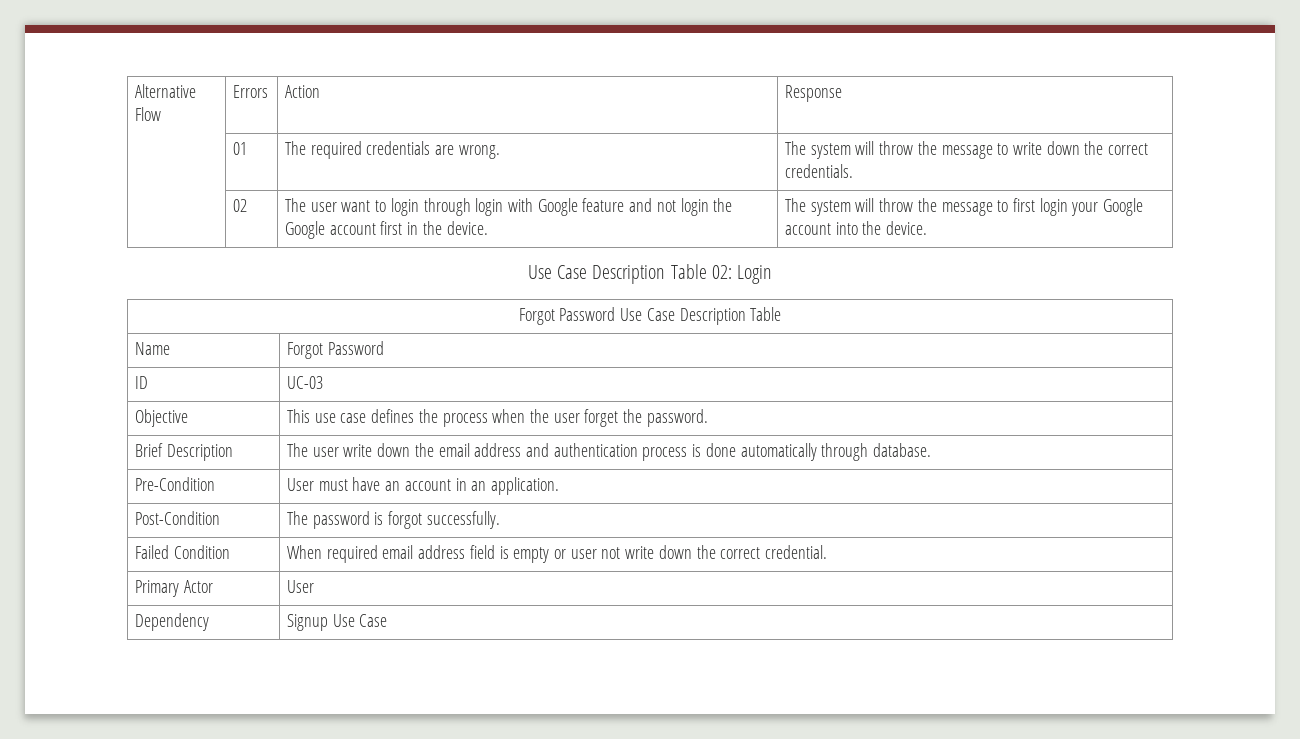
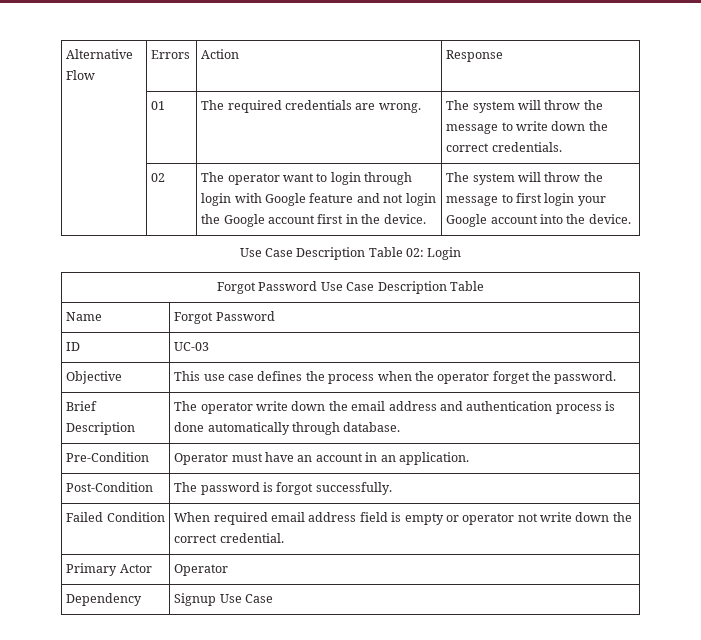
[310,202,337,212] user -> [227,173,280,185] operator
[553,413,580,423] user -> [437,372,490,384] operator
[312,447,339,457] user -> [200,402,253,414] operator
[286,478,314,491] User -> [174,453,229,465] Operator
[570,549,597,559] user -> [462,513,515,525] operator
[286,580,314,593] User -> [174,564,229,576] Operator

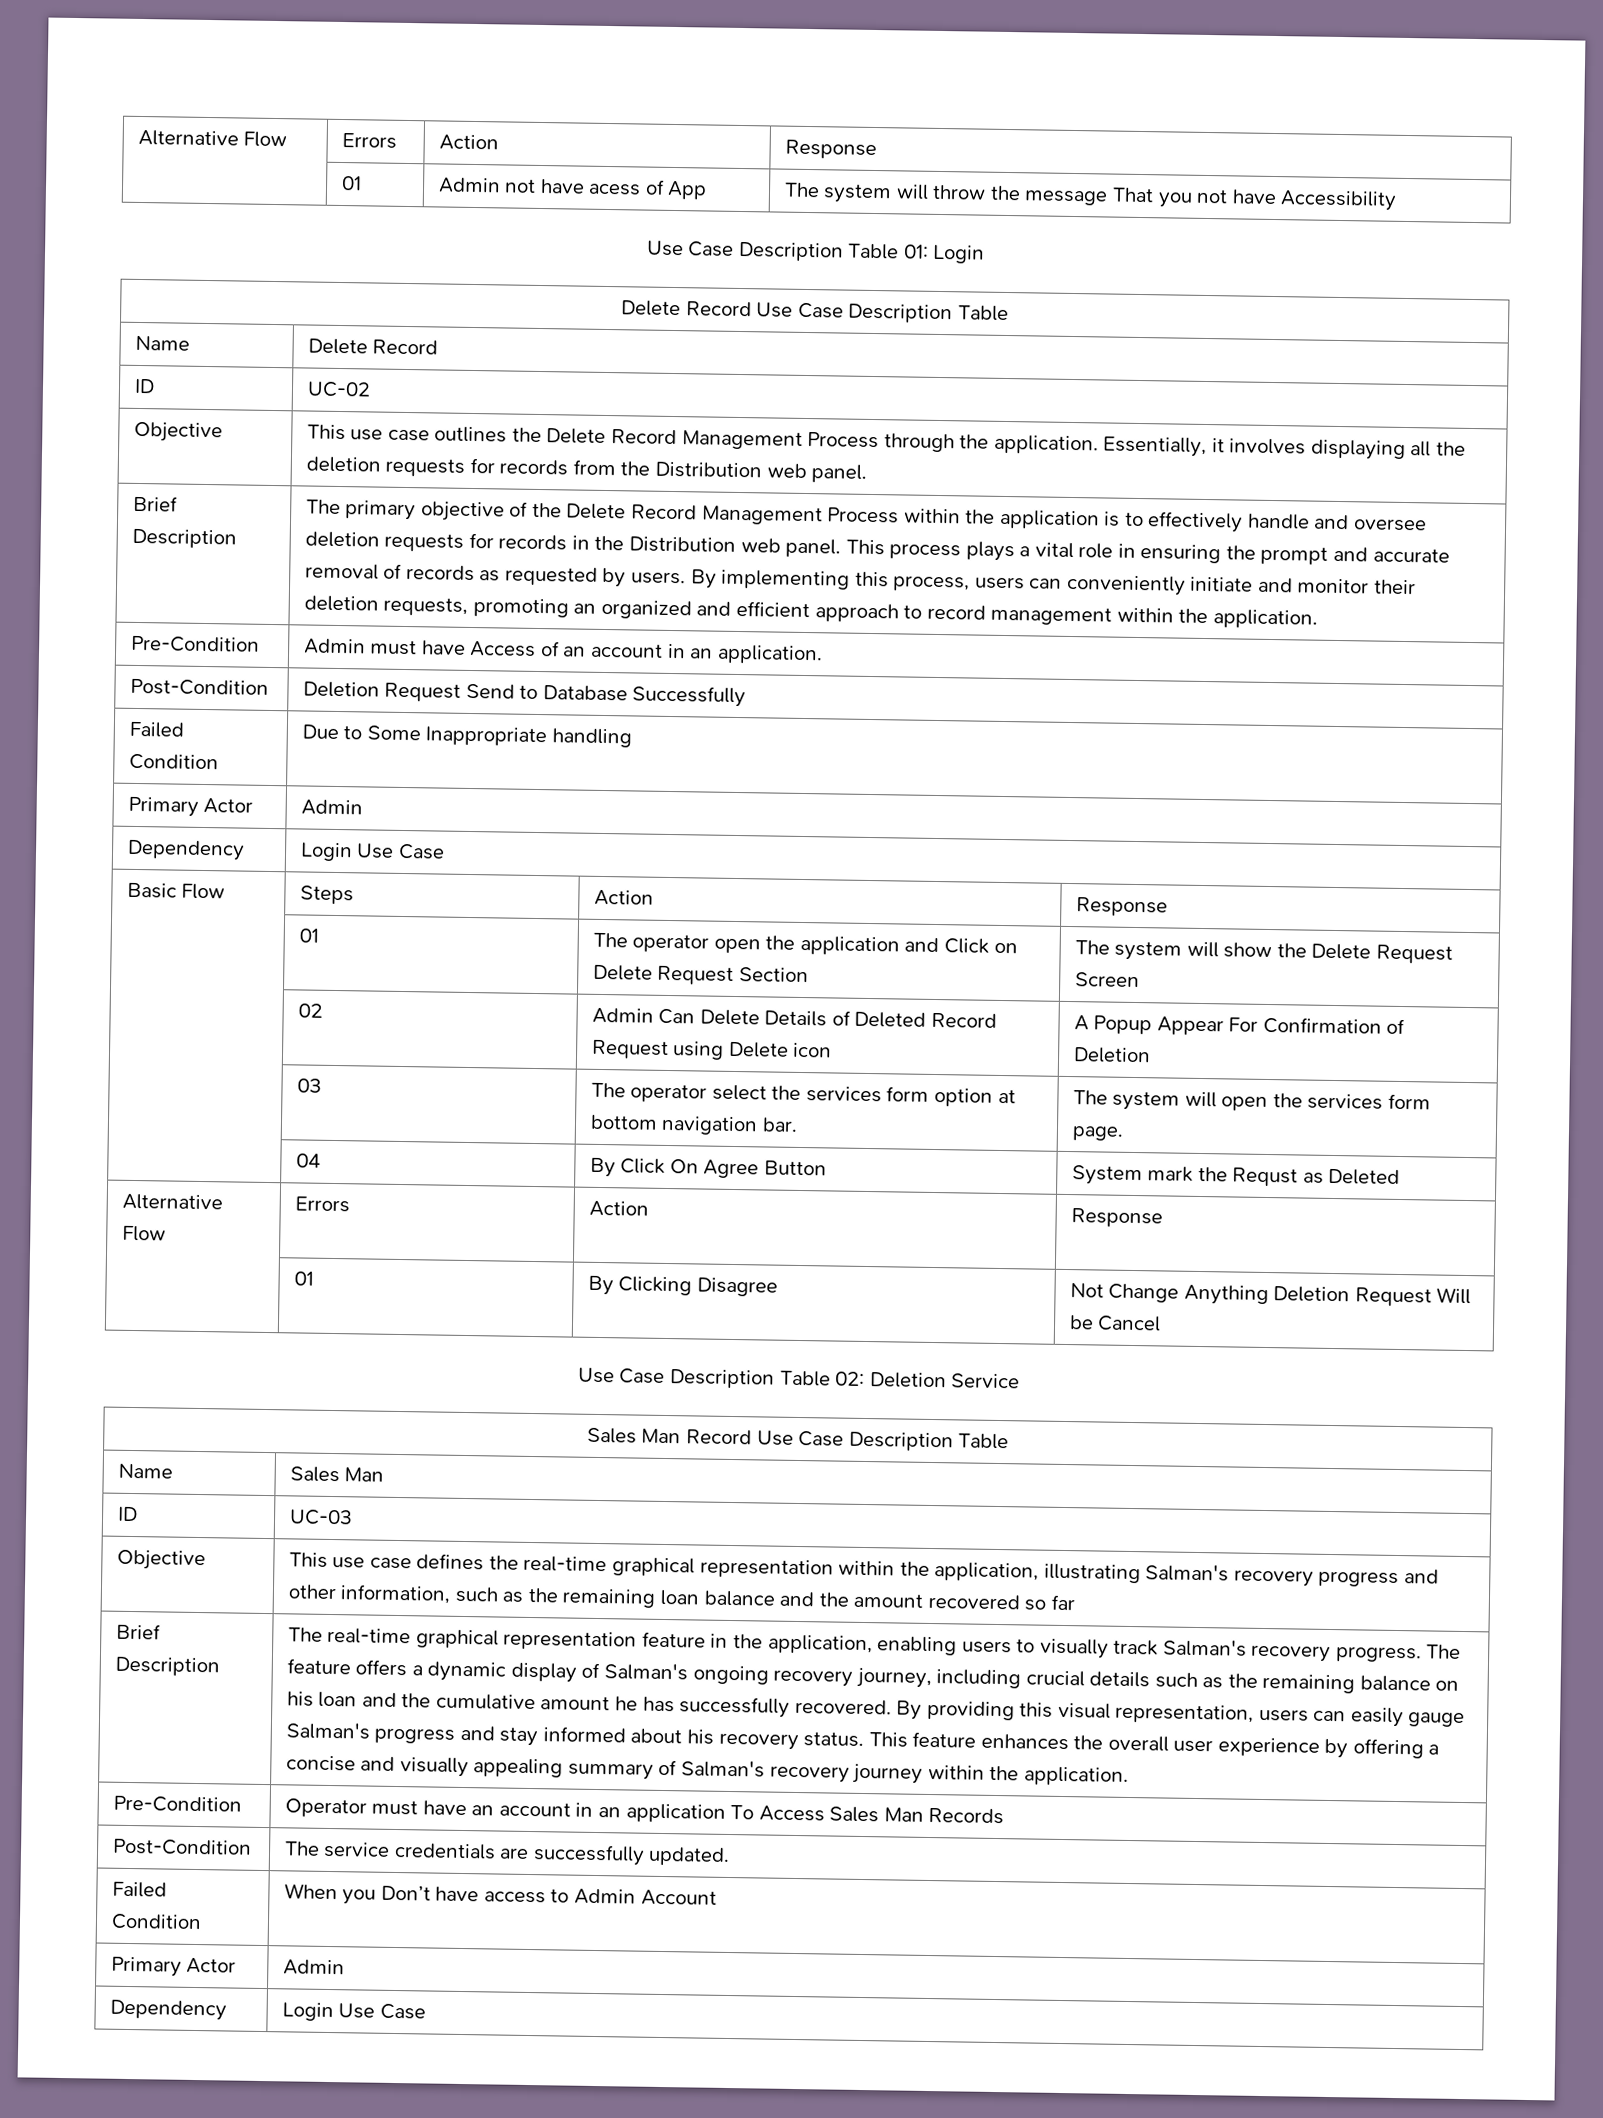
[66,49,134,59] [66,70,96,80] [151,50,191,59] [201,49,240,59] [446,50,504,62] [151,101,166,110] [201,100,421,113] [446,100,603,113] [446,121,608,134] [446,142,562,152] [151,173,166,182] [201,172,413,185] [201,193,436,206] [201,214,426,227] [446,172,603,185] [446,193,606,206] [446,214,631,227] [239,247,425,260] Alternative Flow | Errors | Action | Response // | 01 | The required credentials are wrong. | The system will throw the message to write down the correct credentials. // | 02 | The operator want to login through login with Google feature and not login the Google account first in the device. | The system will throw the message to first login your Google account into the device. // Use Case Description Table 02: -> [137,129,288,148] [341,132,397,149] [438,134,499,151] [784,139,877,160] [340,175,362,191] [437,177,708,200] [783,182,1398,211] [646,240,929,262] Alternative Flow | Errors | Action | Response // | 01 | Admin not have acess of App | The system will throw the message That you not have Accessibility // Use Case Description Table 01:
[217,281,484,294] [66,312,103,321] [174,311,275,324] Forgot Password Use Case Description Table // Name | Forgot Password -> [621,300,1009,324] [134,335,190,351] [307,338,439,355] [133,378,155,394] [306,381,371,398] [133,421,223,443] [306,424,1466,460] [305,456,868,483] [132,495,178,512] [131,528,237,549] [305,499,1427,533] [304,531,1450,565] [304,563,1416,596] [303,595,1318,629] [130,635,260,653] [303,638,823,665] [129,678,269,696] [302,681,747,708] [128,721,184,738] [128,753,219,771] [301,724,632,748] [127,796,254,817] [300,799,363,816] [126,839,245,861] [299,842,445,862] [126,882,226,900] [299,885,354,905] [593,889,654,906] [1075,897,1168,917] [298,928,319,943] [592,932,1018,956] [592,964,809,985] [1074,940,1454,964] [1074,972,1140,988] [297,1003,323,1018] [591,1007,998,1028] [590,1039,833,1060] [1073,1015,1406,1036] [1072,1047,1151,1064] [296,1078,322,1093] [590,1082,1016,1107] [589,1114,798,1136] [1072,1090,1432,1112] [1071,1126,1124,1141] [295,1153,321,1168] [589,1157,827,1179] [1071,1165,1401,1187] [121,1193,223,1211] [121,1225,166,1242] [294,1196,350,1213] [588,1200,649,1217] [1070,1208,1163,1228] [293,1271,314,1286] [587,1275,778,1297] [1069,1283,1472,1307] [1068,1315,1162,1332] [577,1367,1021,1389] [586,1427,1010,1452] [117,1463,173,1479] [289,1466,385,1483] Delete Record Use Case Description Table // Name | Delete Record // ID | UC-02 // Objective | This use case outlines the Delete Record Management Process through the application. Essentially, it involves displaying all the deletion requests for records from the Distribution web panel. // Brief Description | The primary objective of the Delete Record Management Process within the application is to effectively handle and oversee deletion requests for records in the Distribution web panel. This process plays a vital role in ensuring the prompt and accurate removal of records as requested by users. By implementing this process, users can conveniently initiate and monitor their deletion requests, promoting an organized and efficient approach to record management within the application. // Pre-Condition | Admin must have Access of an account in an application. // Post-Condition | Deletion Request Send to Database Successfully // Failed Condition | Due to Some Inappropriate handling // Primary Actor | Admin // Dependency | Login Use Case // Basic Flow | Steps | Action | Response // | 01 | The operator open the application and Click on Delete Request Section | The system will show the Delete Request Screen // | 02 | Admin Can Delete Details of Deleted Record Request using Delete icon | A Popup Appear For Confirmation of Deletion // | 03 | The operator select the services form option at bottom navigation bar. | The system will open the services form page. // | 04 | By Click On Agree Button | System mark the Requst as Deleted // Alternative Flow | Errors | Action | Response // | 01 | By Clicking Disagree | Not Change Anything Deletion Request Will be Cancel // Use Case Description Table 02: Deletion Service // Sales Man Record Use Case Description Table // Name | Sales Man
[328,371,617,384] [66,401,98,411] [66,422,136,435] [174,401,616,414] [174,422,401,435] process when the operator forget the password. // Brief Description | The operator write down the email address and authentication process is done automatically through database. -> [523,1555,1439,1588] [287,1584,1075,1611] [115,1623,161,1640] [114,1656,220,1677] [287,1627,1462,1663] [286,1658,1460,1694] [286,1691,1466,1728] [285,1722,1440,1759] [285,1755,1129,1786] real-time graphical representation within the application, illustrating Salman's recovery progress and other information, such as the remaining loan balance and the amount recovered so far // Brief Description | The real-time graphical representation feature in the application, enabling users to visually track Salman's recovery progress. The feature offers a dynamic display of Salman's ongoing recovery journey, including crucial details such as the remaining balance on his loan and the cumulative amount he has successfully recovered. By providing this visual representation, users can easily gauge Salman's progress and stay informed about his recovery status. This feature enhances the overall user experience by offering a concise and visually appealing summary of Salman's recovery journey within the application.
[398,452,469,465] [66,482,154,492] [174,482,392,495] [66,512,165,522] [174,512,632,525] [174,533,284,543] [66,563,152,576] [174,564,229,576] [66,593,143,606] [174,593,217,606] application. // Post-Condition | The password is forgot successfully. // Failed Condition | When required email address field is empty or operator not write down the correct credential. // Primary Actor | Operator // Dependency | Signup -> [625,1803,1005,1825] [111,1838,252,1856] [283,1841,731,1867] [111,1881,167,1898] [110,1913,202,1931] [283,1883,717,1906] [110,1956,237,1977] [282,1959,345,1976] [109,1999,227,2021] [281,2002,334,2022] application To Access Sales Man Records // Post-Condition | The service credentials are successfully updated. // Failed Condition | When you Don’t have access to Admin Account // Primary Actor | Admin // Dependency | Login

